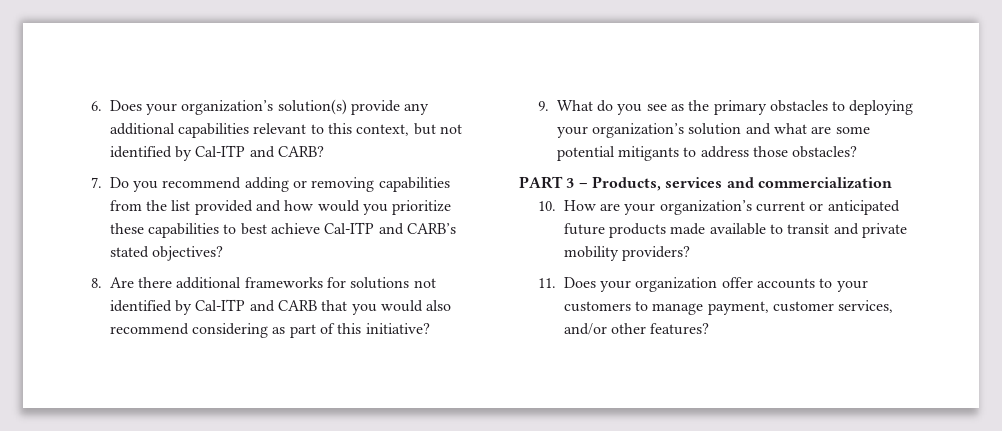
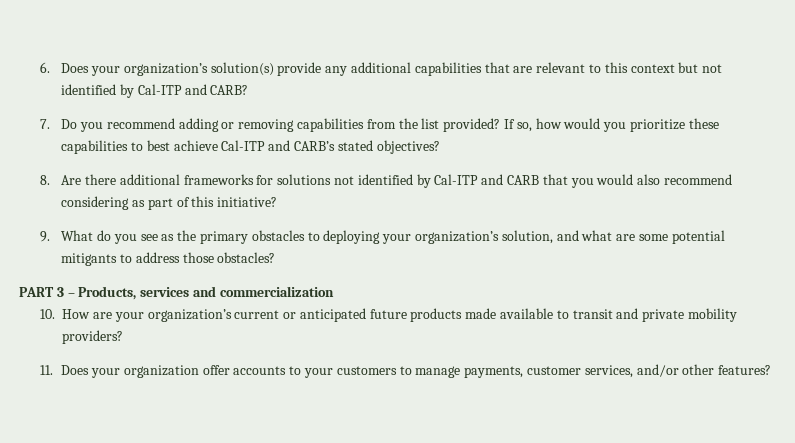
(249, 130) none -> [484,62,533,73] that are
[356,124,410,136] context, -> [630,64,675,73] context
[194,200,281,215] provided and -> [443,118,532,132] provided? If so,
[688,123,742,135] solution -> [501,230,553,244] solution,
[707,301,769,315] payment, -> [464,366,524,378] payments,

